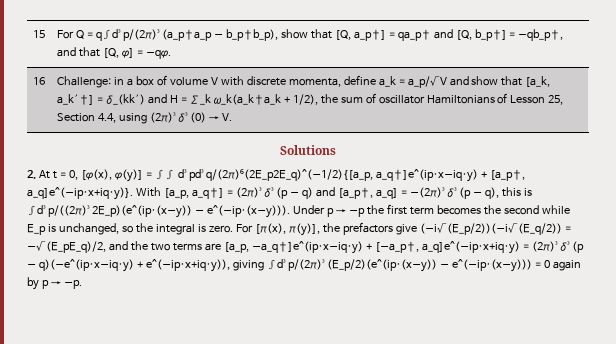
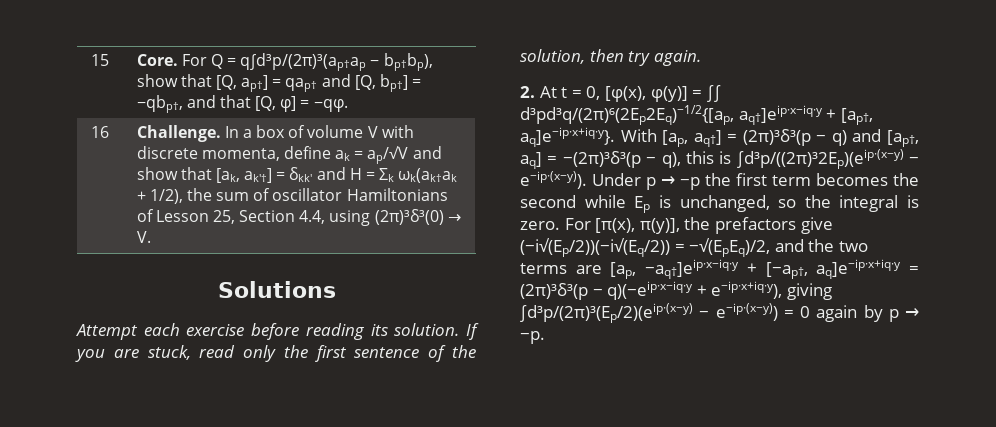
(45, 34) none -> [136,54,178,66] Core.
[95,29,564,41] q∫d³p/(2π)³(a_p†a_p − b_p†b_p), show that [Q, a_p†] = qa_p† and [Q, b_p†] = −qb_p†, -> [240,53,433,71] [136,74,422,92] [136,95,183,113] q∫d³p/(2π)³(ap†ap − bp†bp), show that [Q, ap†] = qap† and [Q, bp†] = −qbp†,
[56,76,124,88] Challenge: in -> [136,125,239,142] Challenge. In
[378,76,551,88] [56,94,145,105] a_k = a_p/√V and show that [a_k, a_k′†] = δ_(kk′) -> [335,146,442,164] [136,167,313,183] ak = ap/√V and show that [ak, ak′†] = δkk′
[189,94,281,105] Σ_k ω_k(a_k†a_k -> [379,168,458,183] Σk ωk(ak†ak
(336, 150) none -> [76,323,480,340] [75,345,476,362] [520,49,701,66] // Attempt each exercise before reading its solution. If you are stuck, read only the first sentence of the solution, then try again.
[177,169,525,182] [27,187,224,200] d³pd³q/(2π)⁶(2E_p2E_q)^(−1/2){[a_p, a_q†]e^(ip·x−iq·y) + [a_p†, a_q]e^(−ip·x+iq·y)}. With [a_p, a_q†] -> [520,105,873,125] [520,127,722,147] d³pd³q/(2π)⁶(2Ep2Eq)−1/2{[ap, aq†]eip·x−iq·y + [ap†, aq]e−ip·x+iq·y}. With [ap, aq†]
[337,187,398,199] [a_p†, a_q] -> [886,130,919,147] [520,152,542,169] [ap†, aq]
[27,205,290,218] ∫d³p/((2π)³2E_p)(e^(ip·(x−y)) − e^(−ip·(x−y))). -> [736,149,919,169] [520,171,587,189] ∫d³p/((2π)³2Ep)(eip·(x−y) − e−ip·(x−y)).
[27,224,46,235] E_p -> [634,196,651,213] Ep
[419,223,571,235] [27,241,106,253] (−i√(E_p/2))(−i√(E_q/2)) = −√(E_pE_q)/2, -> [520,238,771,257] (−i√(Ep/2))(−i√(Eq/2)) = −√(EpEq)/2,
[223,241,584,254] [27,259,532,272] [a_p, −a_q†]e^(ip·x−iq·y) + [−a_p†, a_q]e^(−ip·x+iq·y) = (2π)³δ³(p − q)(−e^(ip·x−iq·y) + e^(−ip·x+iq·y)), giving ∫d³p/(2π)³(E_p/2)(e^(ip·(x−y)) − e^(−ip·(x−y))) -> [610,259,919,279] [520,281,832,300] [520,303,778,323] [ap, −aq†]eip·x−iq·y + [−ap†, aq]e−ip·x+iq·y = (2π)³δ³(p − q)(−eip·x−iq·y + e−ip·x+iq·y), giving ∫d³p/(2π)³(Ep/2)(eip·(x−y) − e−ip·(x−y))

